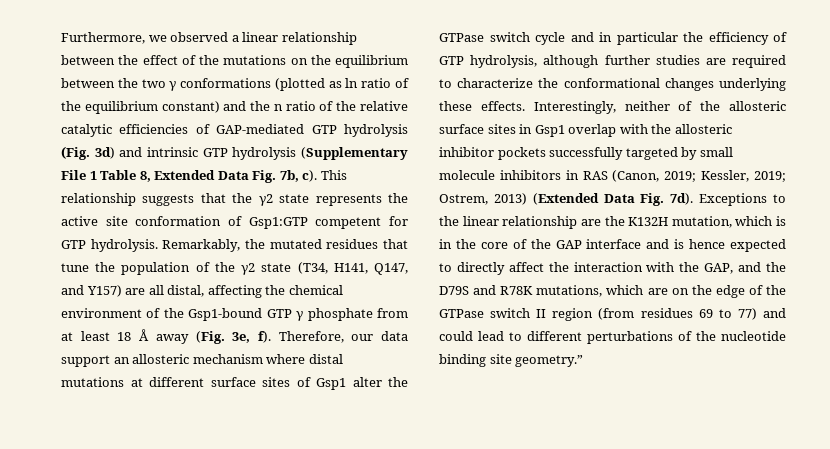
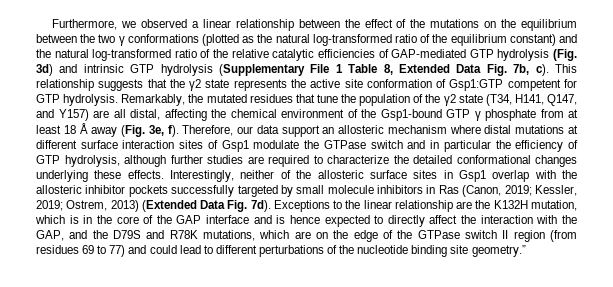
[345,78,359,88] ln -> [257,34,392,46] the natural log-transformed
[273,104,283,111] n -> [54,49,172,61] natural log-transformed
(256, 382) none -> [122,140,175,149] interaction
[352,377,408,387] [439,32,565,45] alter the GTPase switch cycle -> [253,140,403,149] modulate the GTPase switch
(559, 83) none -> [413,155,452,164] detailed
[582,171,608,180] RAS -> [438,185,459,194] Ras

